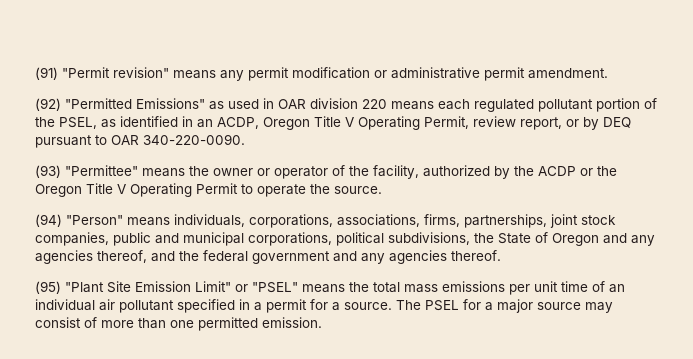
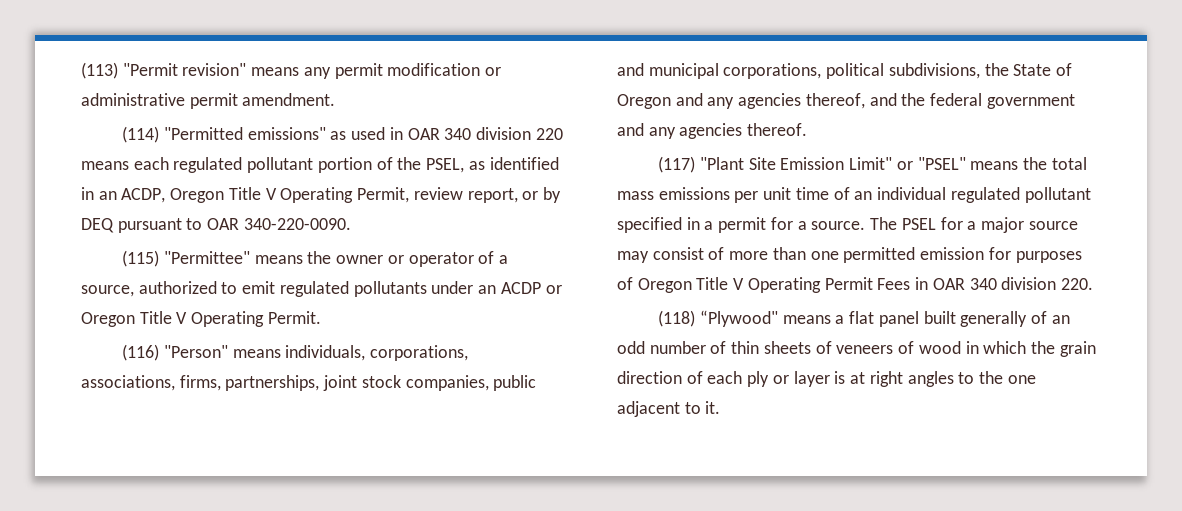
[35,67,58,80] (91) -> [81,62,118,79] (113)
[35,98,205,111] (92) "Permitted Emissions" -> [122,126,326,143] (114) "Permitted emissions"
(306, 104) none -> [444,128,472,140] 340
[35,165,61,178] (93) -> [122,250,160,267] (115)
[349,165,534,179] the facility, authorized by the -> [499,255,509,264] [81,281,497,297] a source, authorized to emit regulated pollutants under an
[597,166,617,176] [35,183,382,197] [35,214,62,227] the Oregon Title V Operating Permit to operate the source. // (94) -> [81,311,321,327] [122,344,160,361] Oregon Title V Operating Permit. // (116)
[35,281,61,294] (95) -> [658,156,696,173] (117)
[99,299,115,311] air -> [950,187,1020,203] regulated
[262,317,322,328] emission. -> [920,247,1082,263] [617,277,1093,293] [658,310,1070,327] [617,341,1096,357] [617,371,1036,387] [617,401,721,417] emission for purposes of Oregon Title V Operating Permit Fees in OAR 340 division 220. // (118) “Plywood" means a flat panel built generally of an odd number of thin sheets of veneers of wood in which the grain direction of each ply or layer is at right angles to the one adjacent to it.

